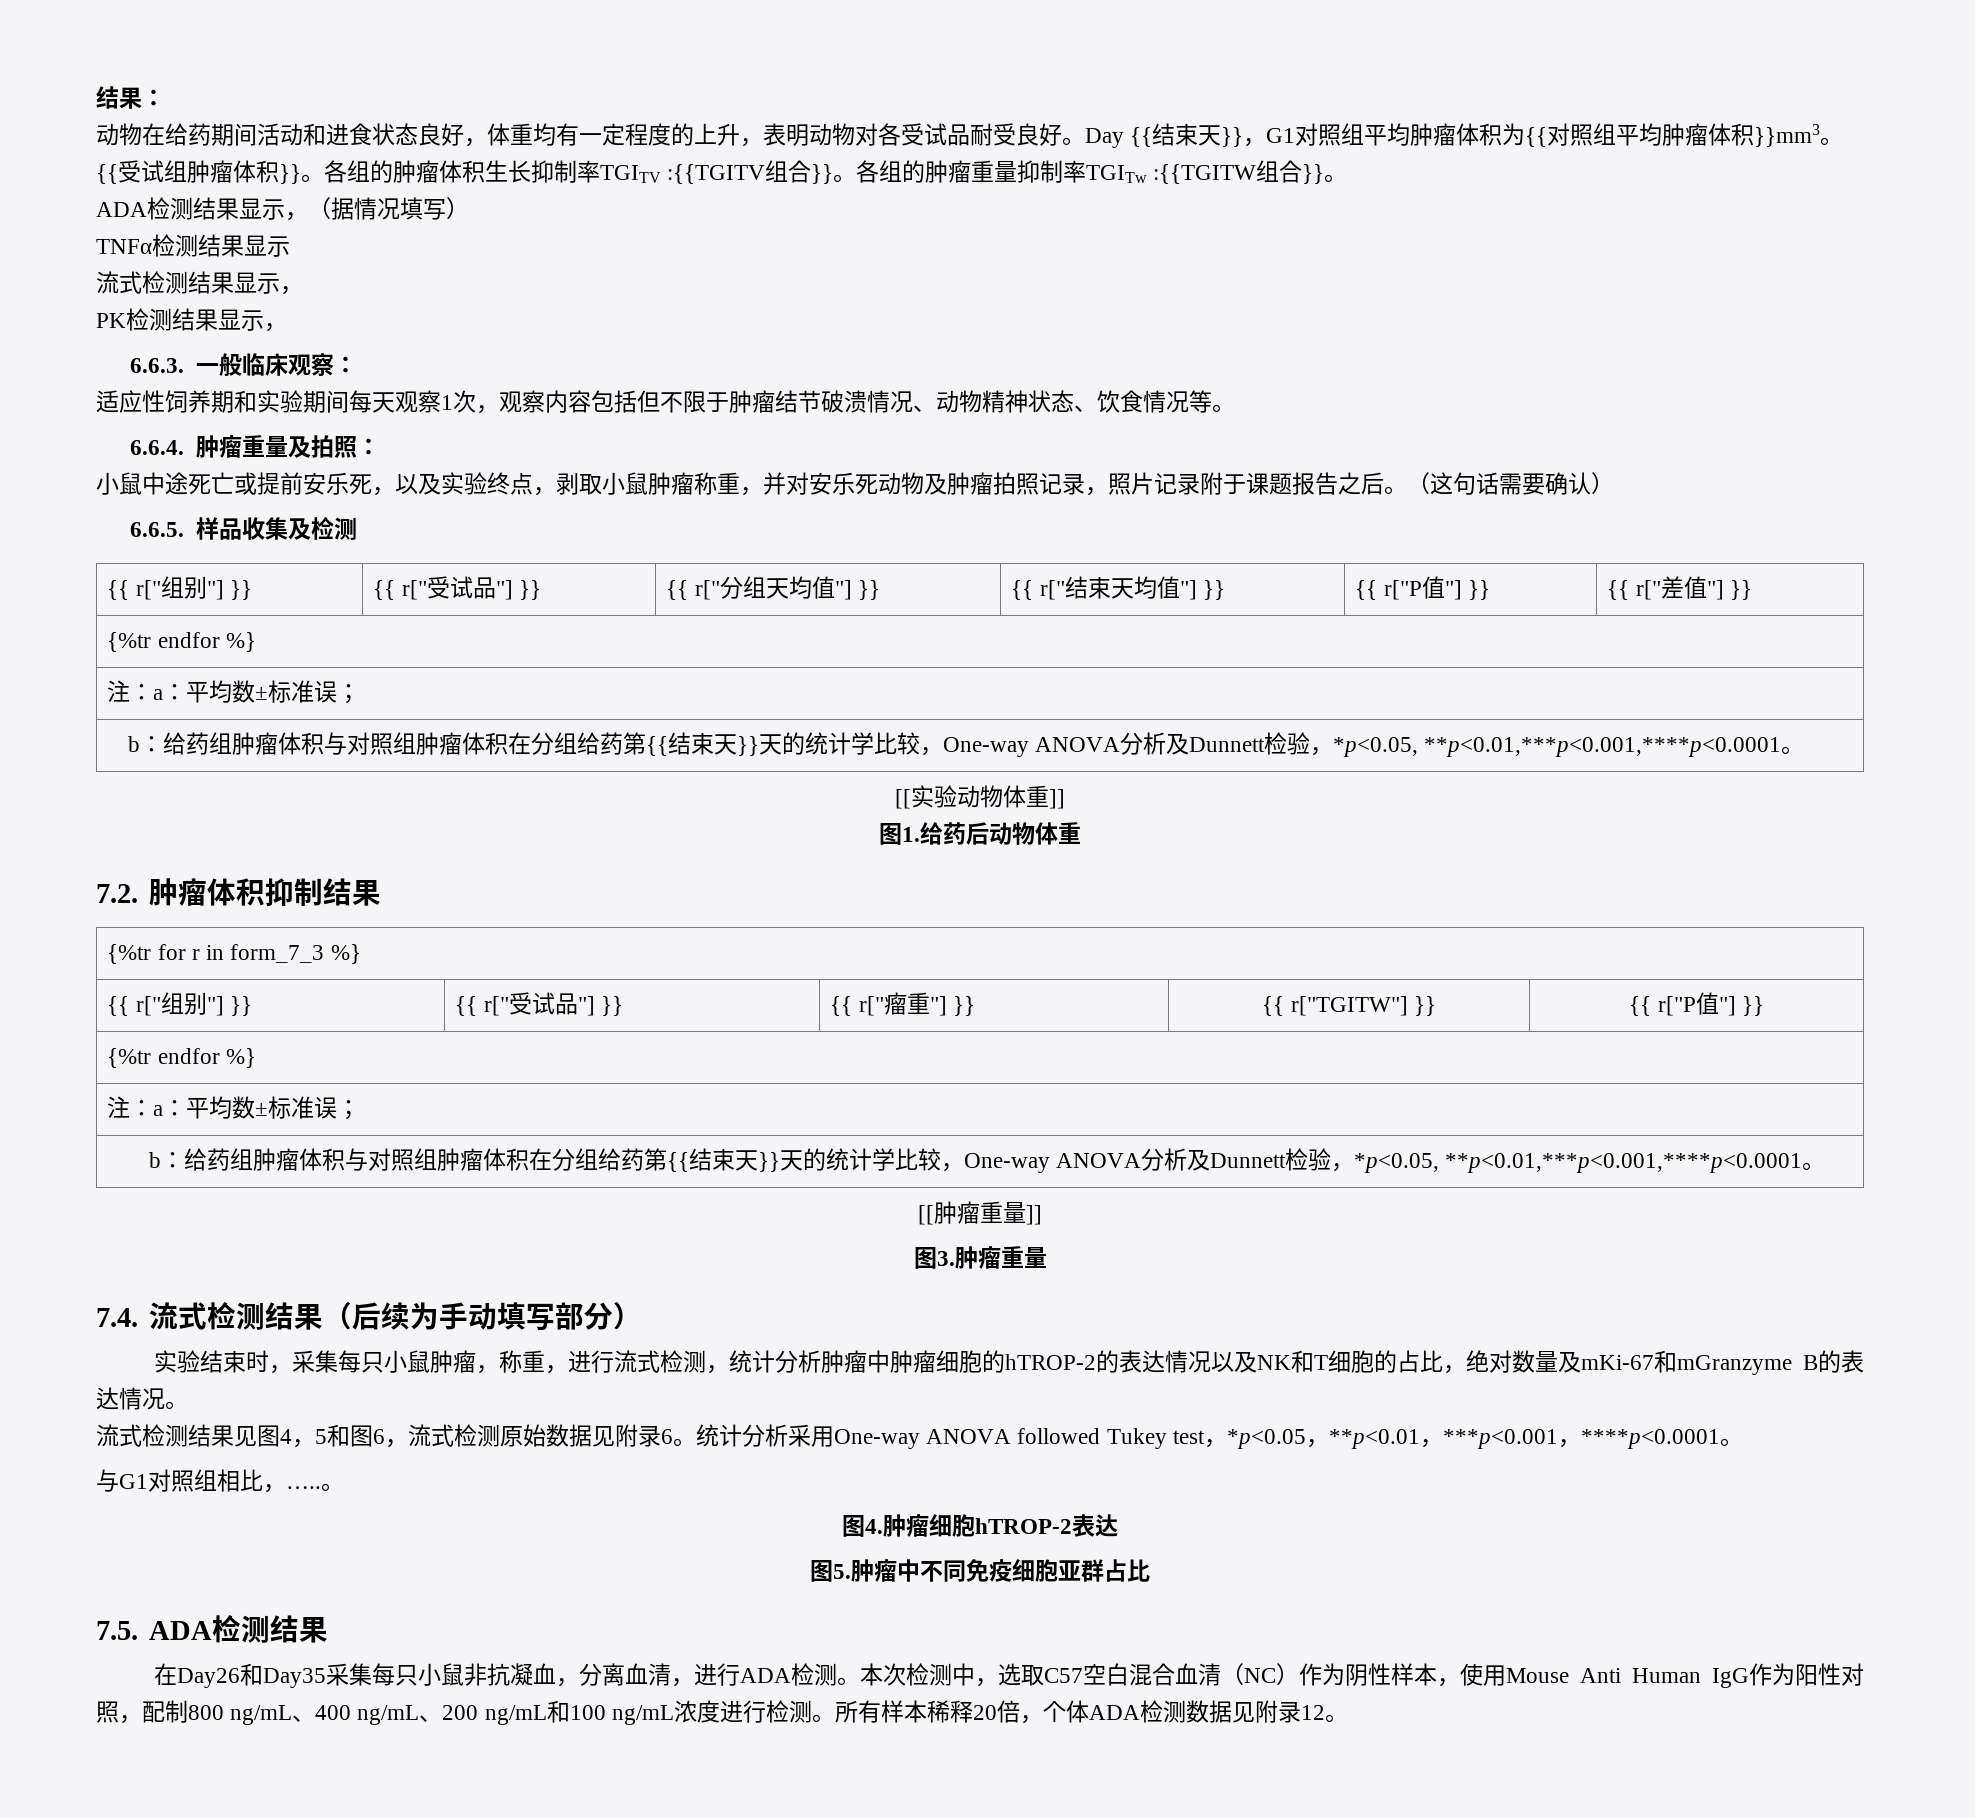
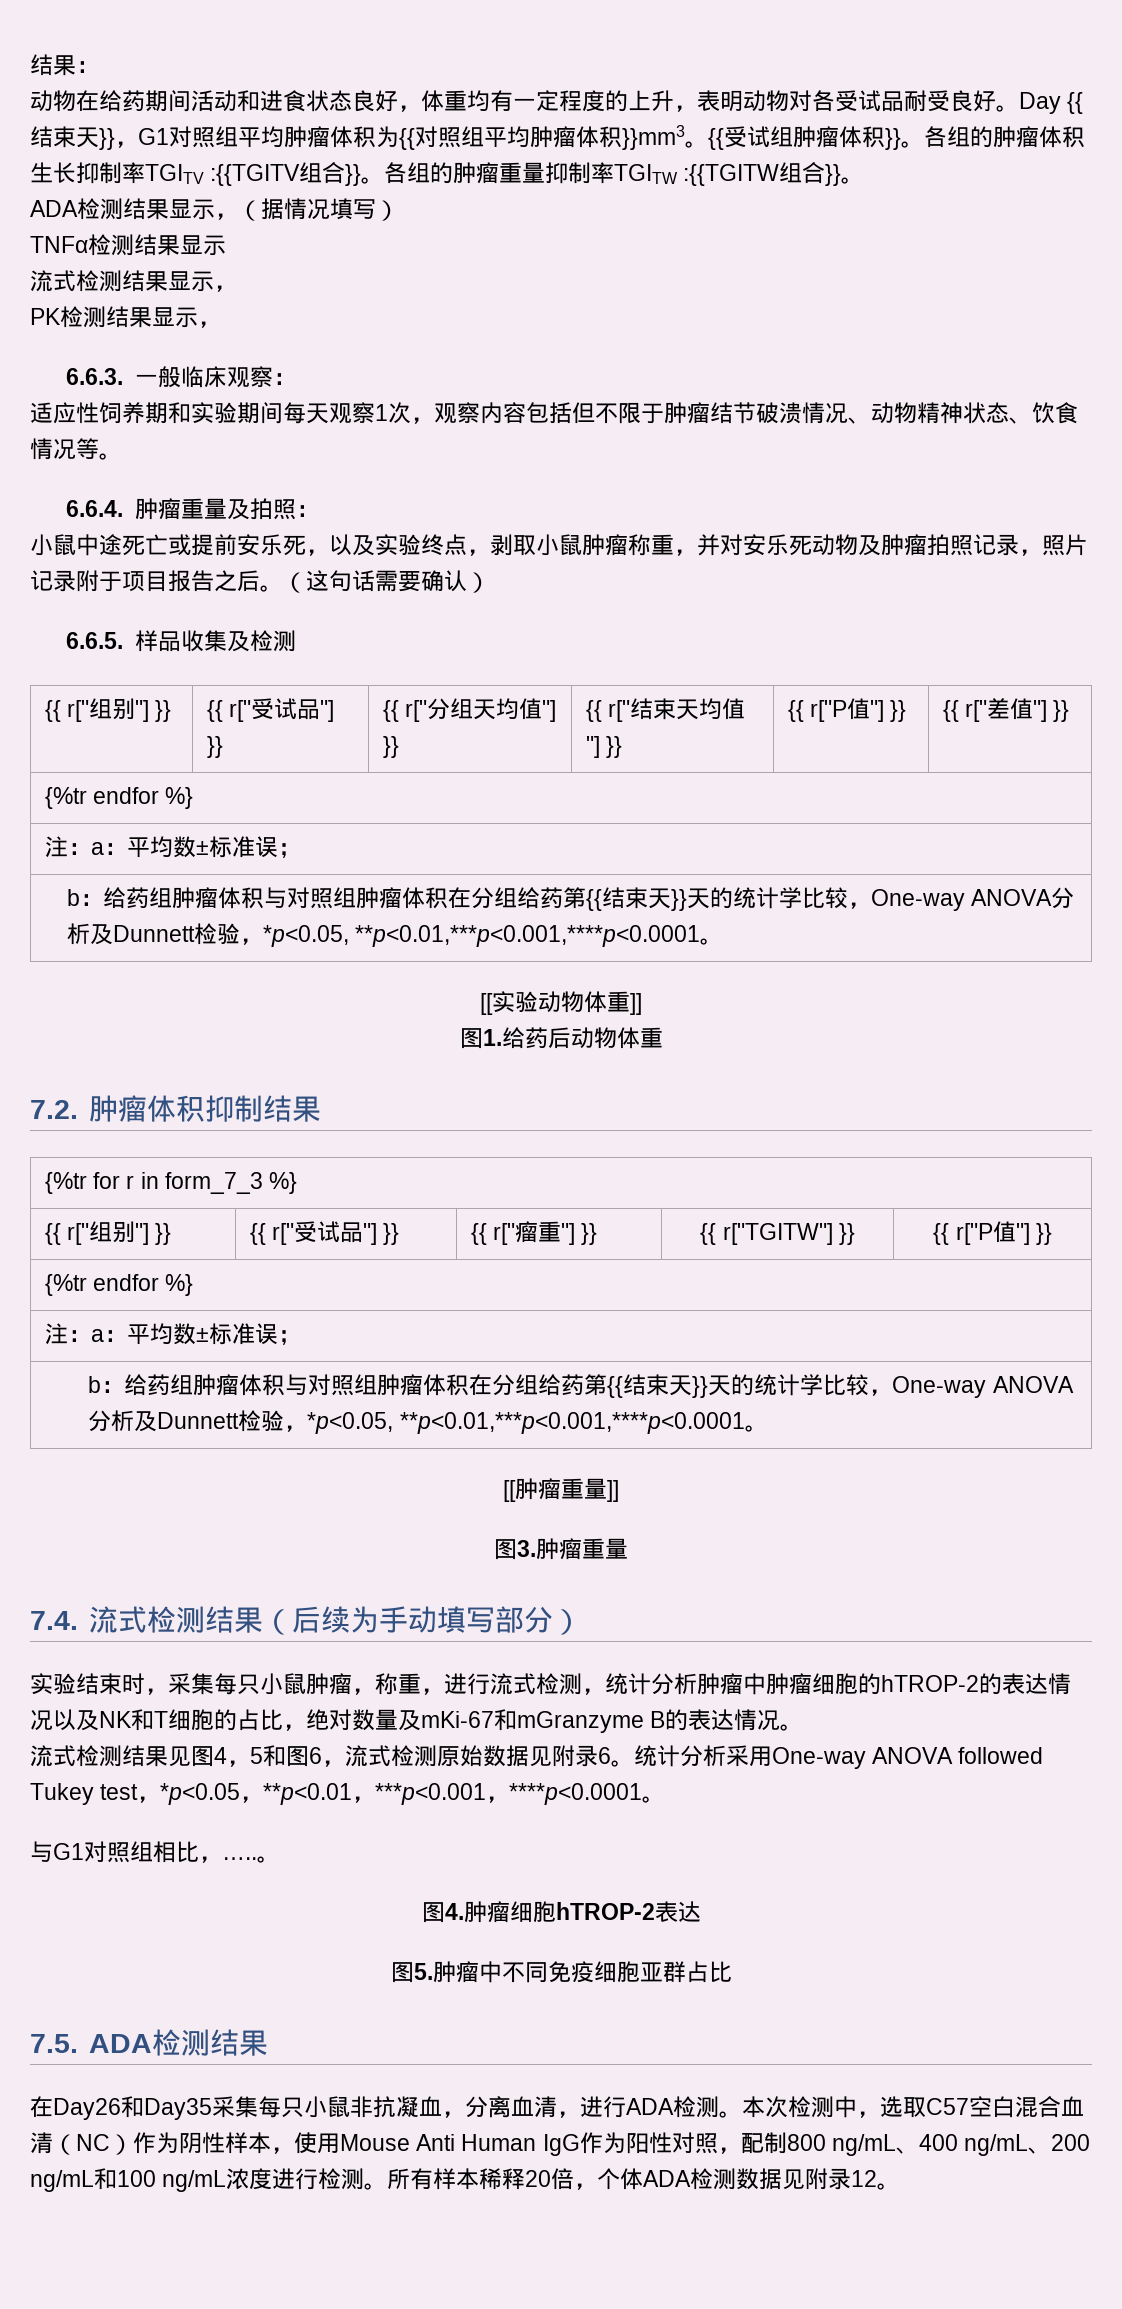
[1086,165,1148,183] TGITw -> [614,164,679,184] TGITW
[1246,472,1292,495] 课题 -> [122,571,168,592] 项目

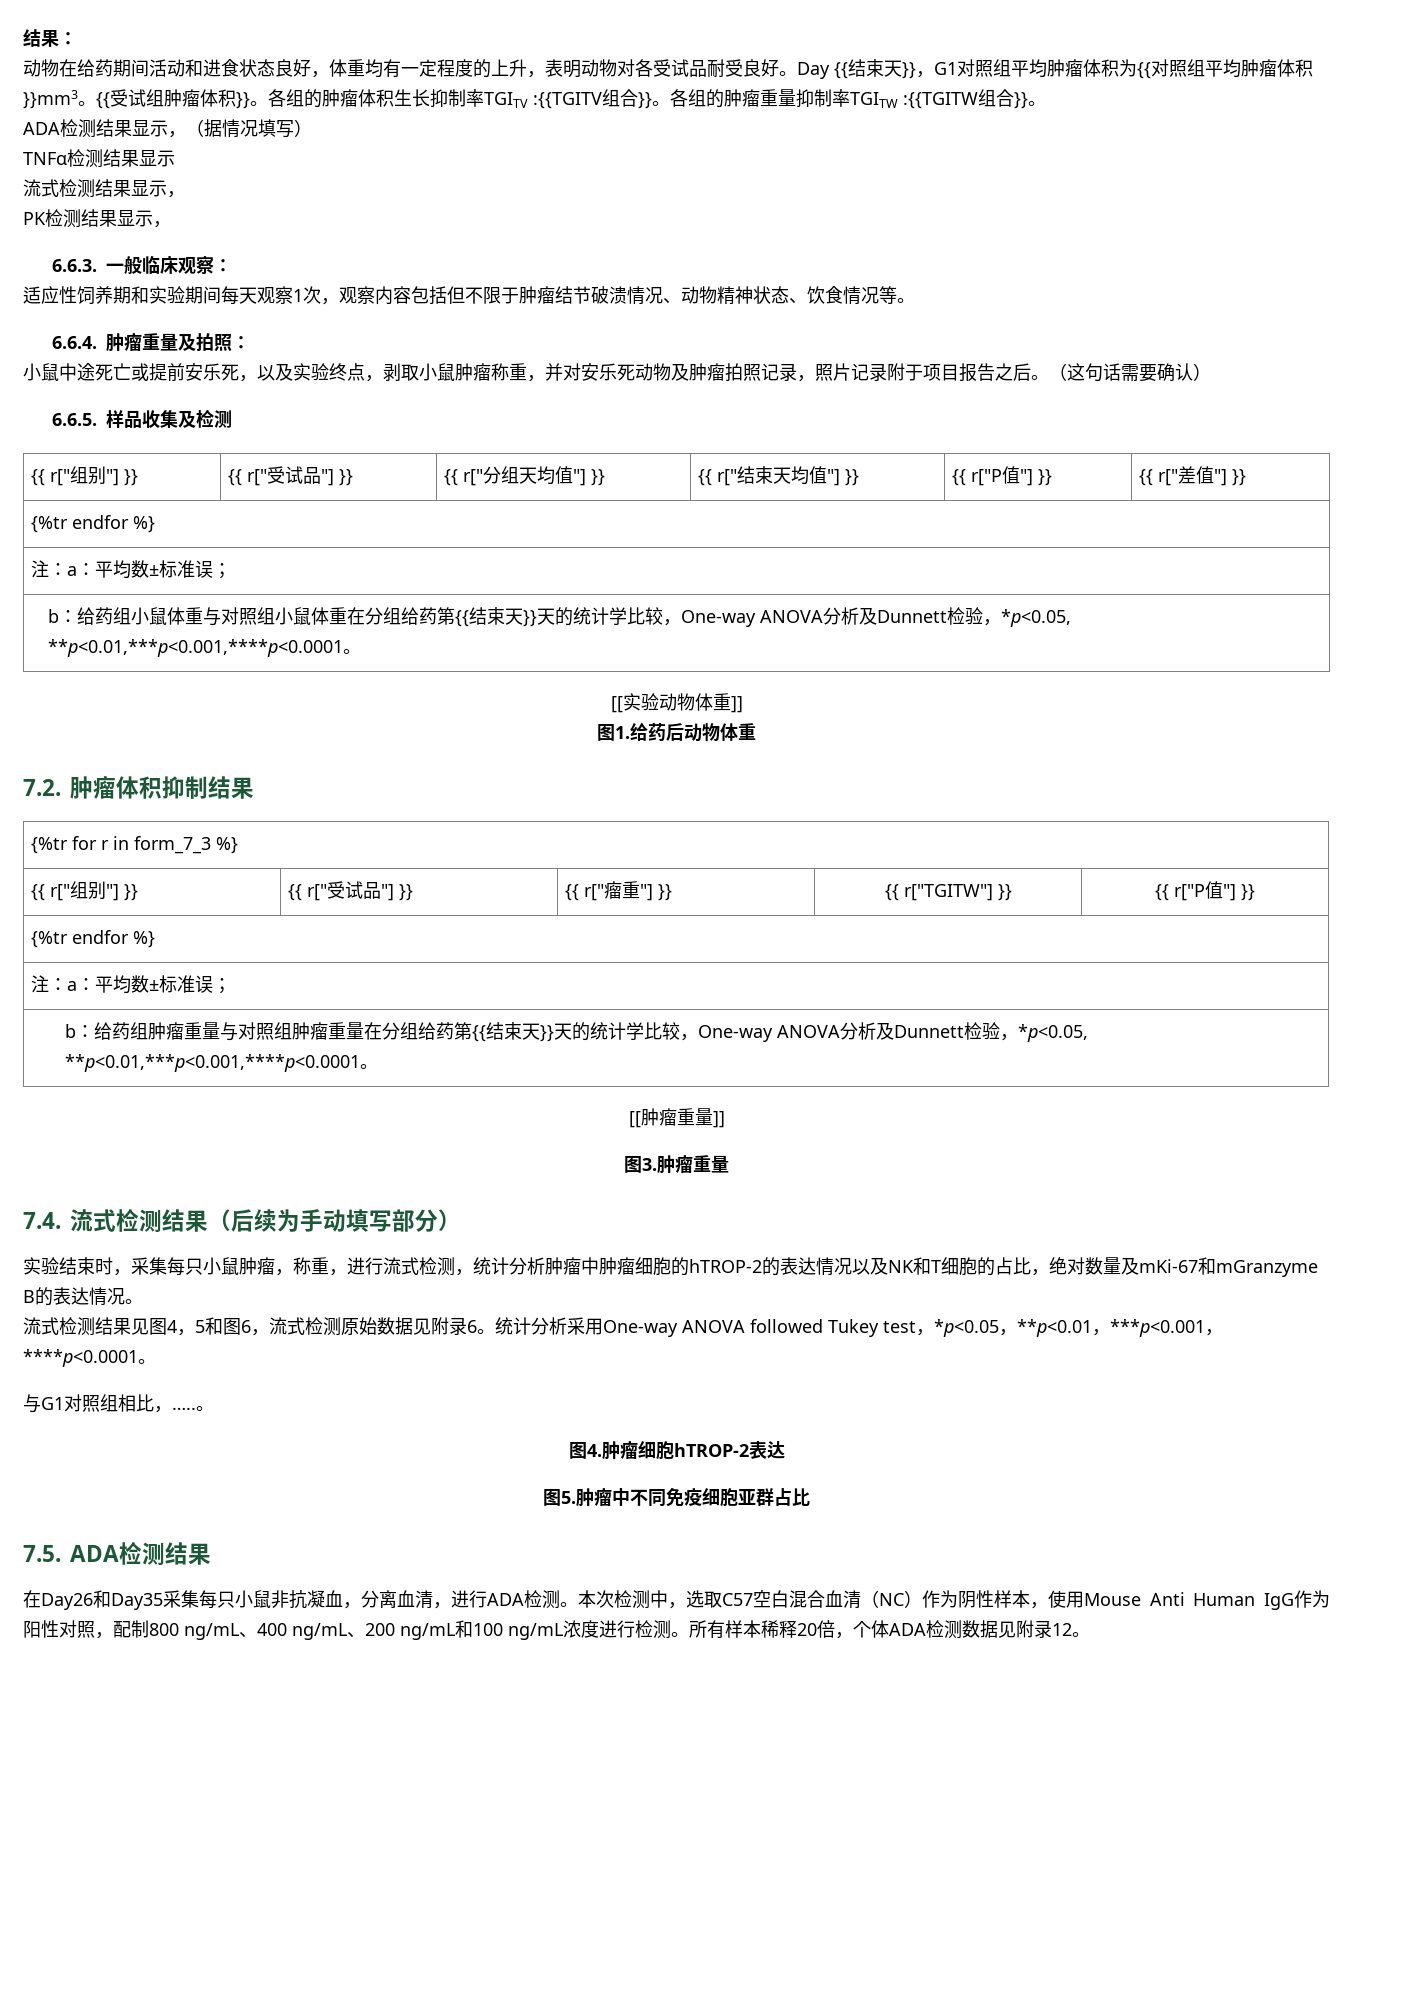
[171,887,448,909] 肿瘤体积与对照组肿瘤体积 -> [130,607,347,626] 小鼠体重与对照组小鼠体重
[239,1374,470,1396] 体积与对照组肿瘤体积 -> [184,1022,365,1041] 重量与对照组肿瘤重量

